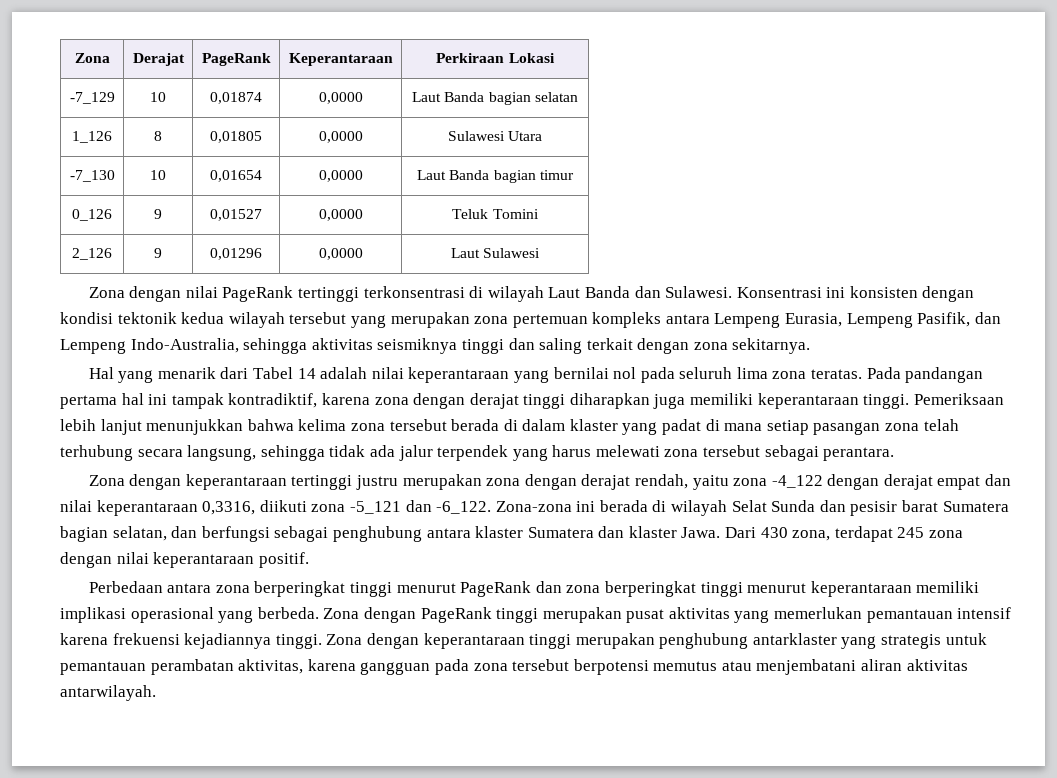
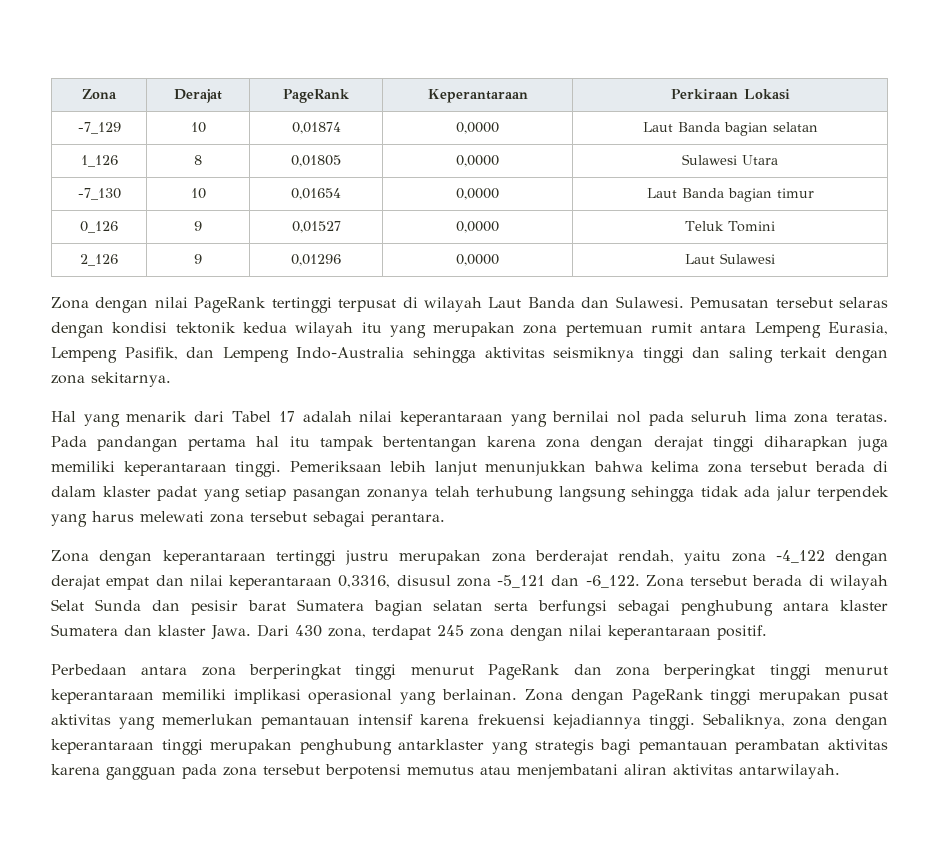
[363,286,465,298] terkonsentrasi -> [338,299,397,312] terpusat
[736,286,918,298] Konsentrasi ini konsisten -> [690,297,889,308] Pemusatan tersebut selaras
[289,312,347,324] tersebut -> [361,322,382,333] itu
[592,312,662,328] kompleks -> [651,322,693,333] rumit
[130,338,239,353] Indo-Australia, -> [296,347,405,359] Indo-Australia
[297,368,316,379] 14 -> [279,411,296,422] 17
[148,393,318,409] ini tampak kontradiktif, -> [289,436,477,452] itu tampak bertentangan
[622,419,763,435] yang padat di mana -> [157,486,240,502] padat yang
[885,423,920,431] zona -> [367,489,428,501] zonanya
[137,445,257,461] secara langsung, -> [558,486,626,502] langsung
[524,474,631,490] dengan derajat -> [534,550,608,565] berderajat
[259,500,307,512] diikuti -> [396,575,451,586] disusul
[495,501,596,512] Zona-zona ini -> [645,575,748,587] Zona tersebut
[112,526,198,541] selatan, dan -> [433,600,529,611] selatan serta
[257,607,319,619] berbeda. -> [442,689,518,700] berlainan.
[326,634,363,645] Zona -> [702,713,827,729] Sebaliknya, zona
[945,633,987,645] untuk -> [600,739,632,755] bagi
[238,659,304,674] aktivitas, -> [828,739,889,750] aktivitas

